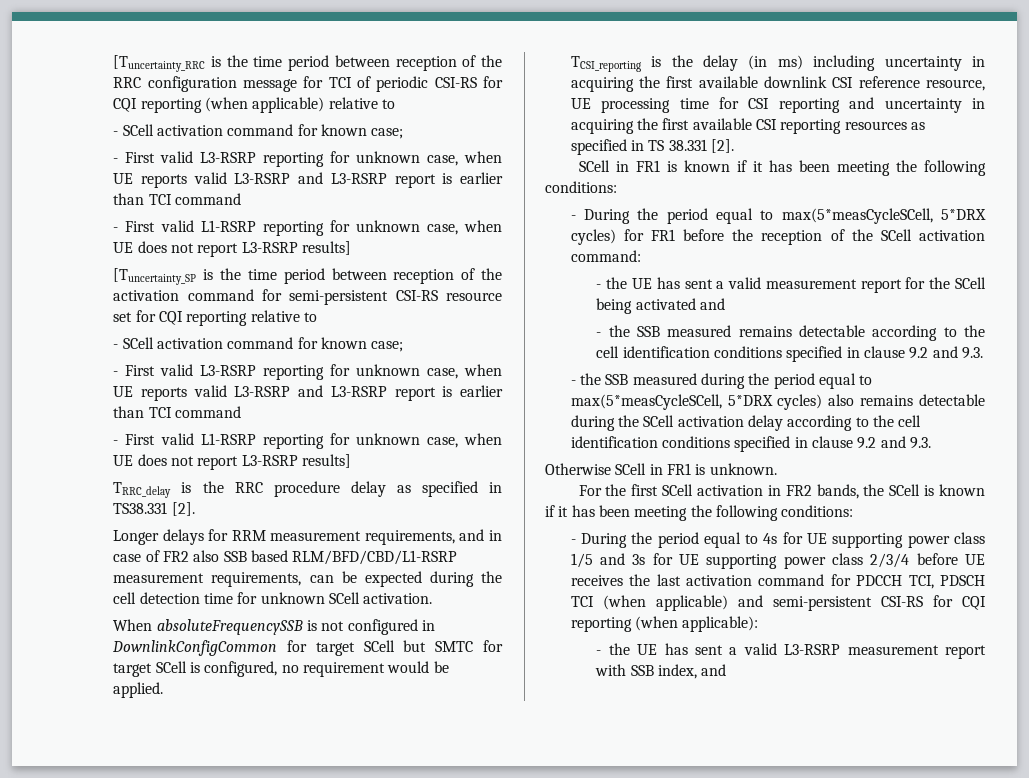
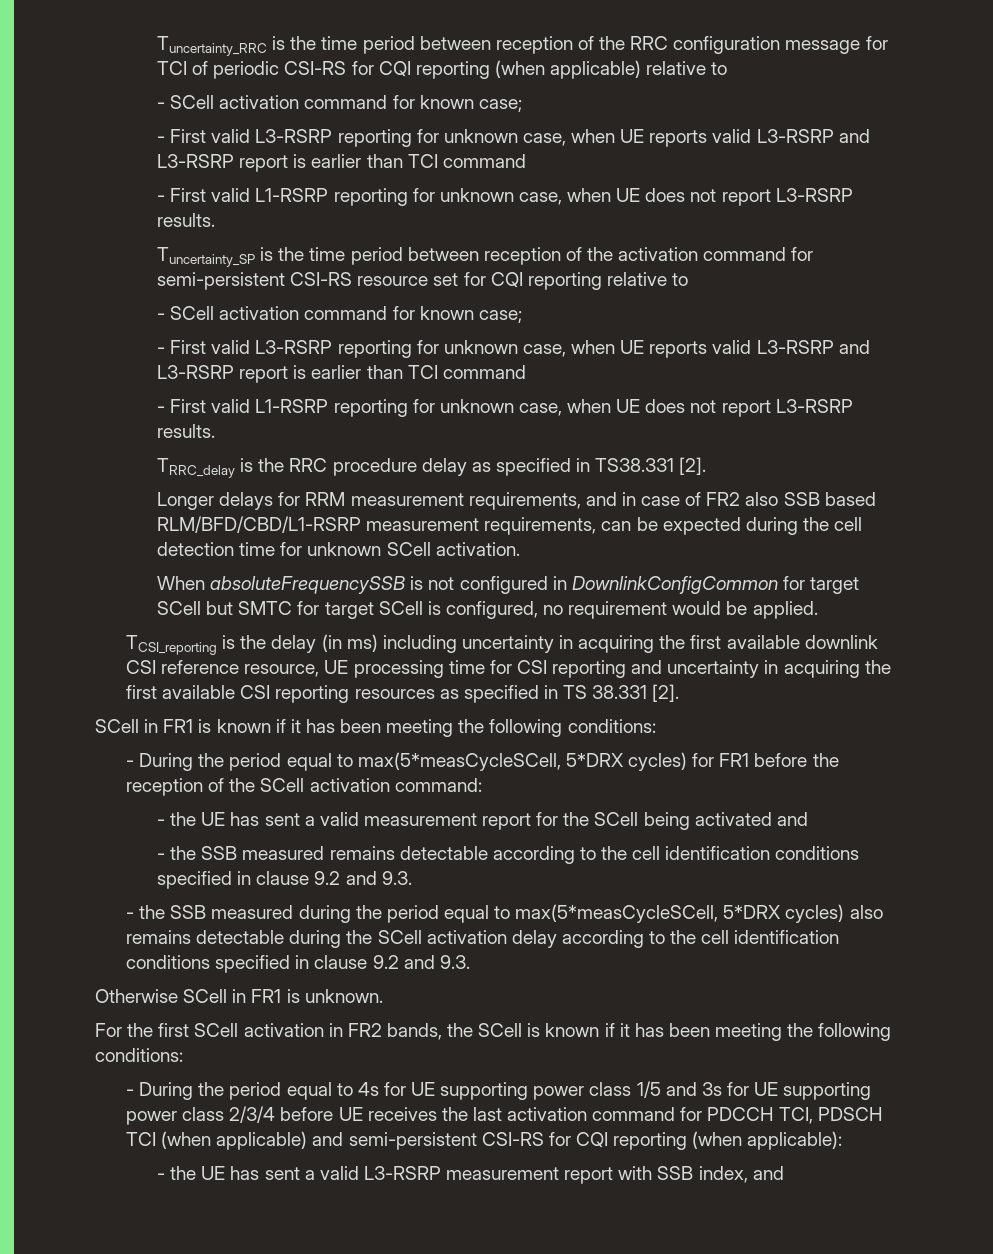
[113,55,206,72] [Tuncertainty_RRC -> [157,36,268,56] Tuncertainty_RRC
[301,241,351,255] [113,268,197,285] results] // [Tuncertainty_SP -> [157,213,216,227] [157,247,256,267] results. // Tuncertainty_SP
[301,454,351,468] results] -> [157,424,216,438] results.

